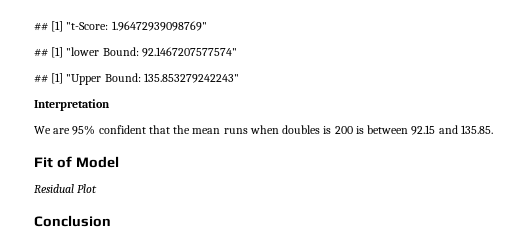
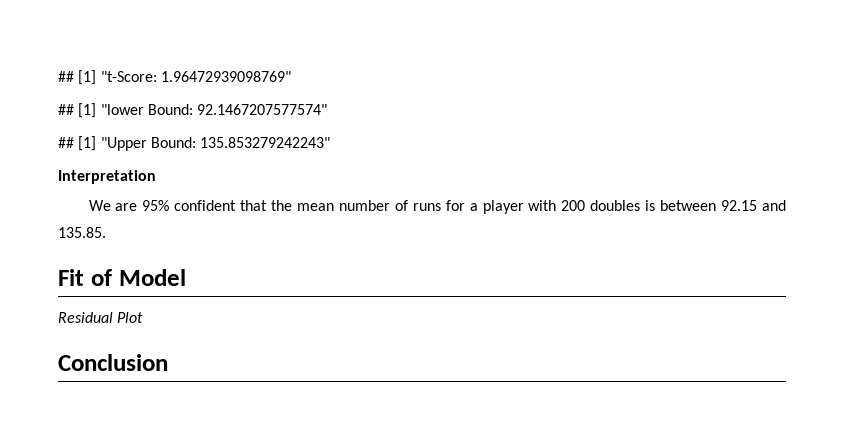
[223,125,353,134] runs when doubles is 200 -> [338,200,641,214] number of runs for a player with 200 doubles

